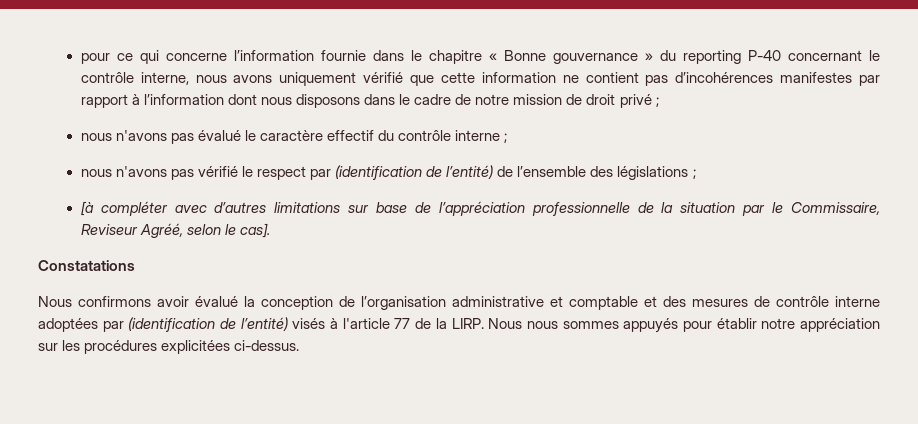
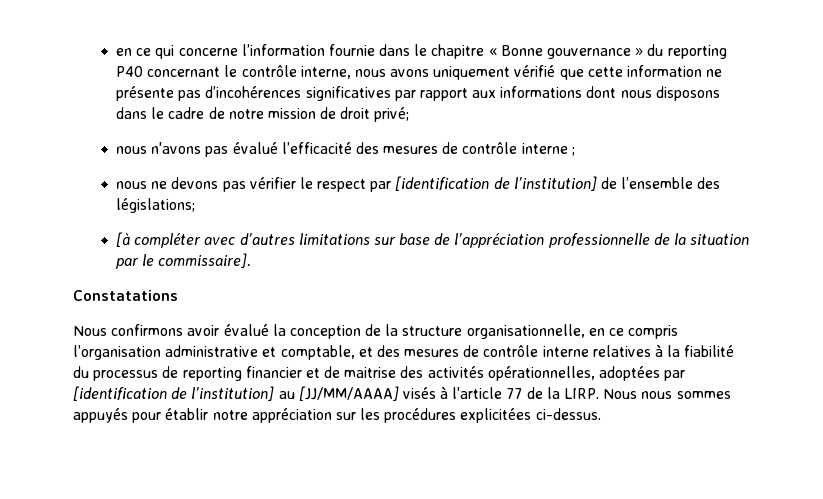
[80,53,110,64] pour -> [115,48,132,56] en
[747,50,781,61] P-40 -> [115,66,143,77] P40
[585,72,639,83] contient -> [115,86,174,101] présente
[780,72,853,83] manifestes -> [305,86,391,101] significatives
[131,94,224,105] à l’information -> [472,86,583,98] aux informations
[619,94,659,108] privé ; -> [374,107,410,122] privé;
[244,130,395,141] le caractère effectif du -> [281,142,459,154] l’efficacité des mesures de
[115,165,494,180] n'avons pas vérifié le respect par (identification de l’entité) -> [151,176,597,192] ne devons pas vérifier le respect par [identification de l’institution]
[617,166,696,180] législations ; -> [115,198,195,213] législations;
[790,202,880,215] [80,223,270,238] Commissaire, Reviseur Agréé, selon le cas]. -> [158,253,252,268] commissaire].
(355, 301) none -> [385,324,679,339] la structure organisationnelle, en ce compris
[569,296,638,310] comptable -> [280,345,355,360] comptable,
[38,317,288,332] adoptées par (identification de l’entité) -> [592,344,735,357] [73,366,686,381] [73,386,399,401] relatives à la fiabilité du processus de reporting financier et de maitrise des activités opérationnelles, adoptées par [identification de l’institution] au [JJ/MM/AAAA]

